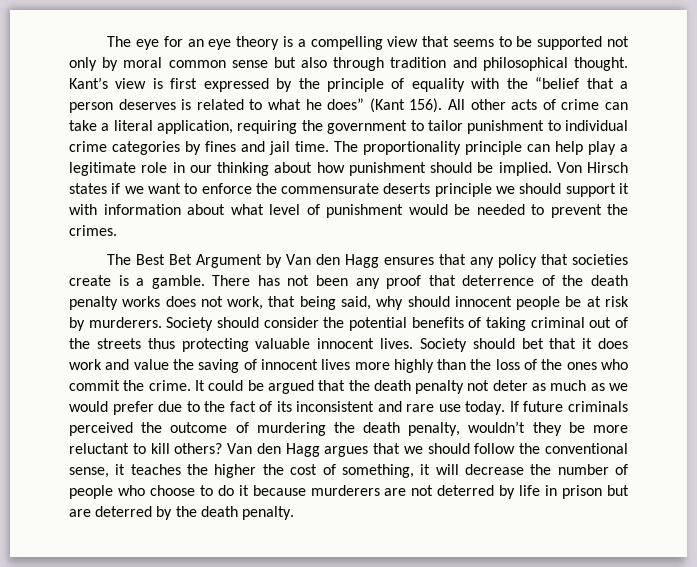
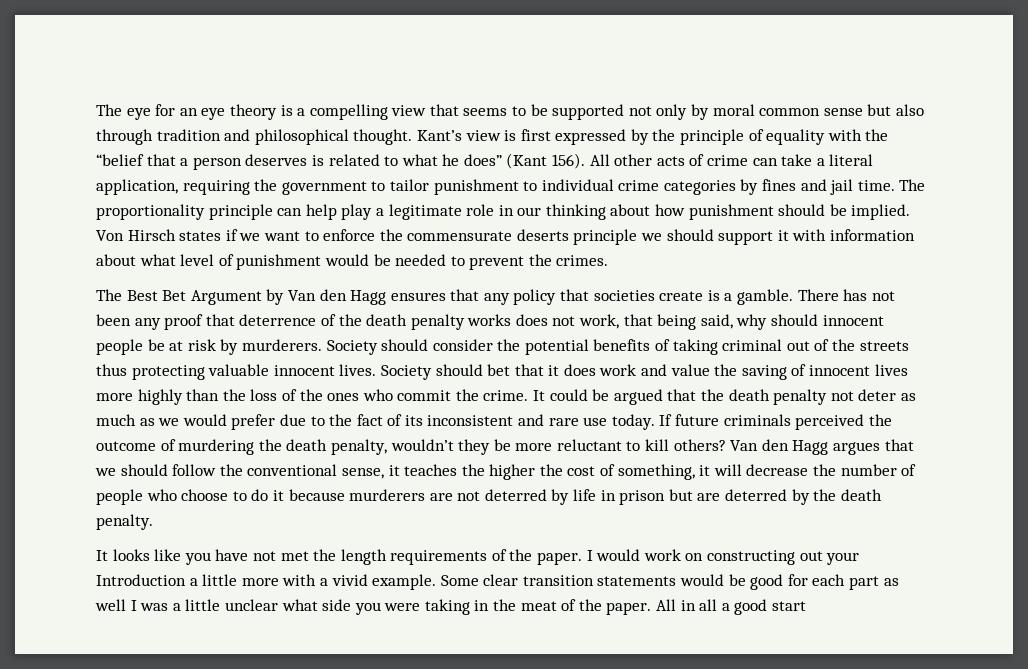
(294, 513) none -> [96,549,860,565] [96,574,899,590] [95,599,806,615] // It looks like you have not met the length requirements of the paper. I would work on constructing out your Introduction a little more with a vivid example. Some clear transition statements would be good for each part as well I was a little unclear what side you were taking in the meat of the paper. All in all a good start

